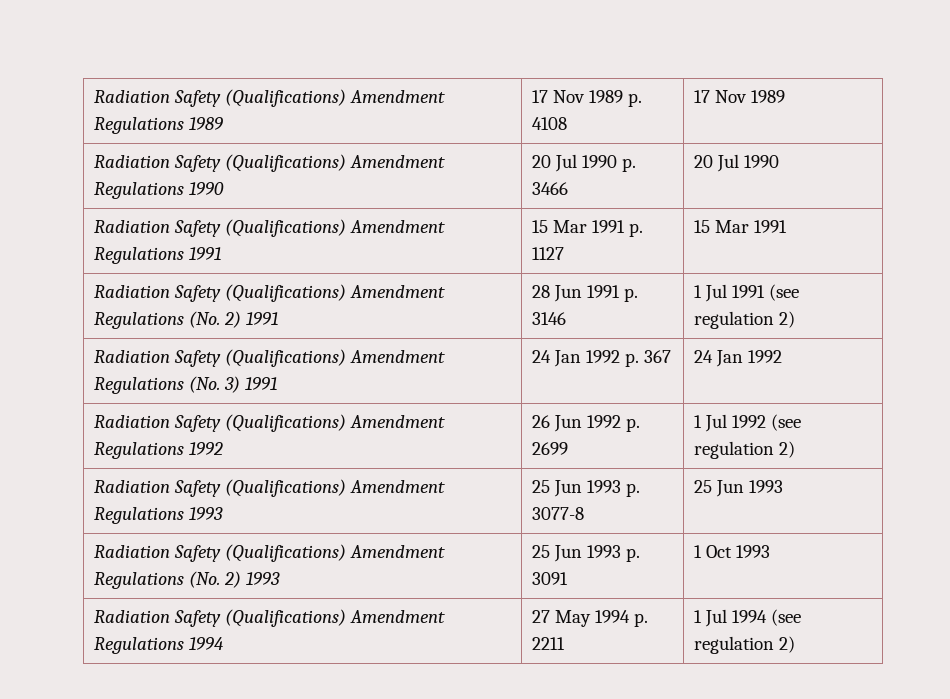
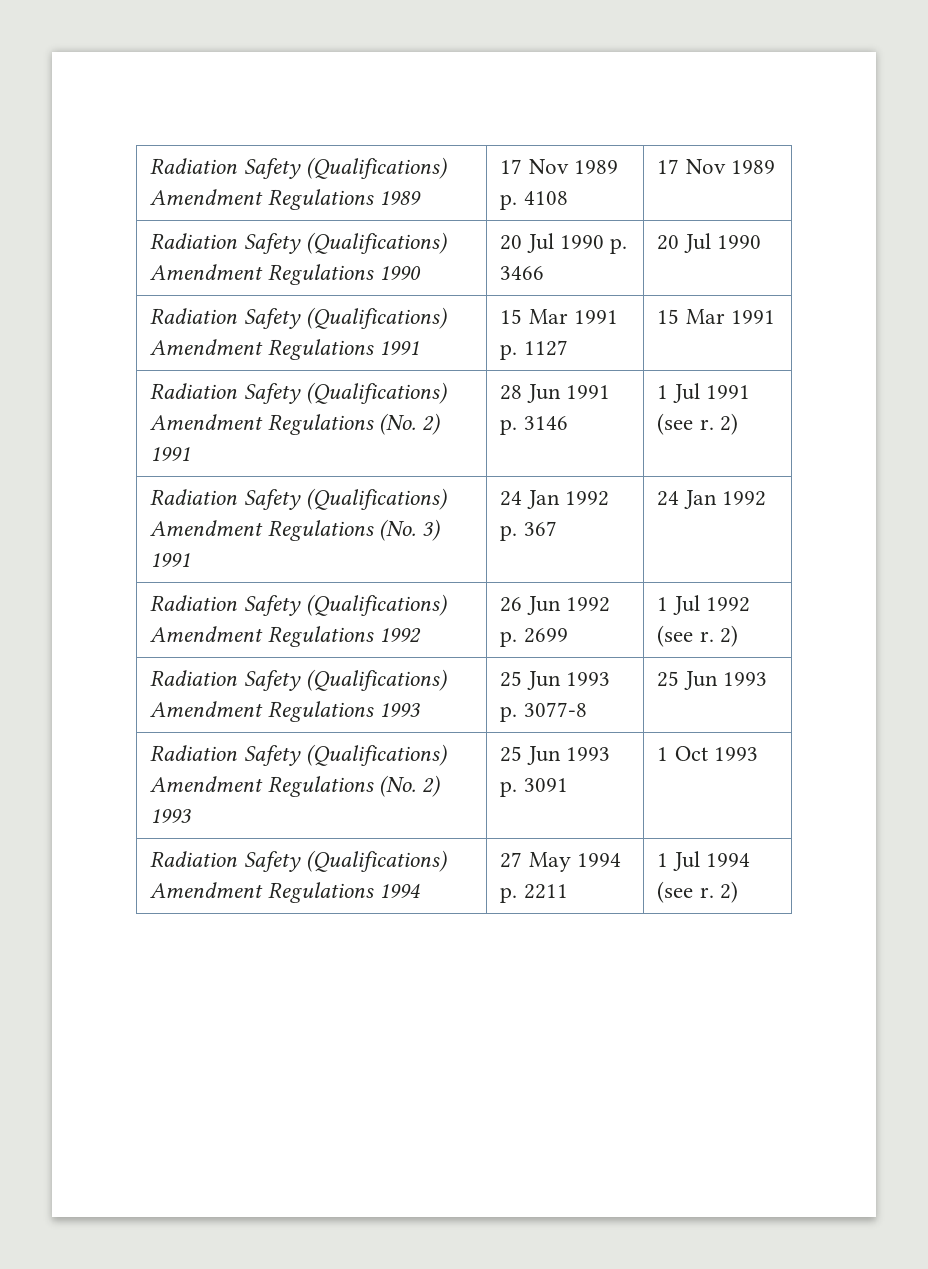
[693,311,774,329] regulation -> [699,419,714,430] r.
[693,441,774,459] regulation -> [699,631,714,642] r.
[693,636,774,654] regulation -> [699,887,714,898] r.

